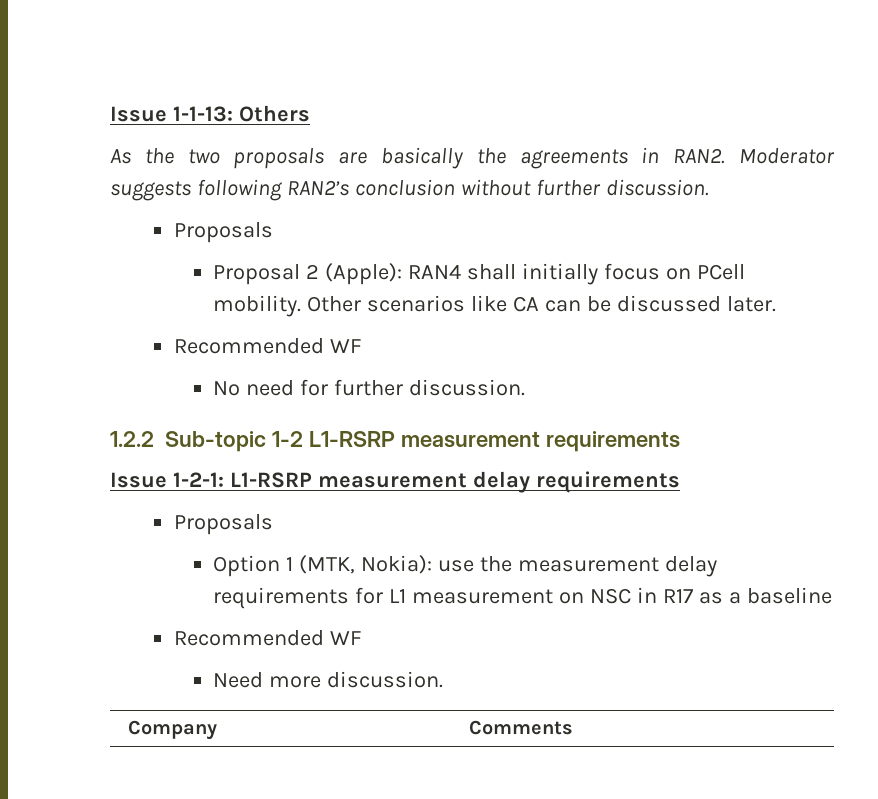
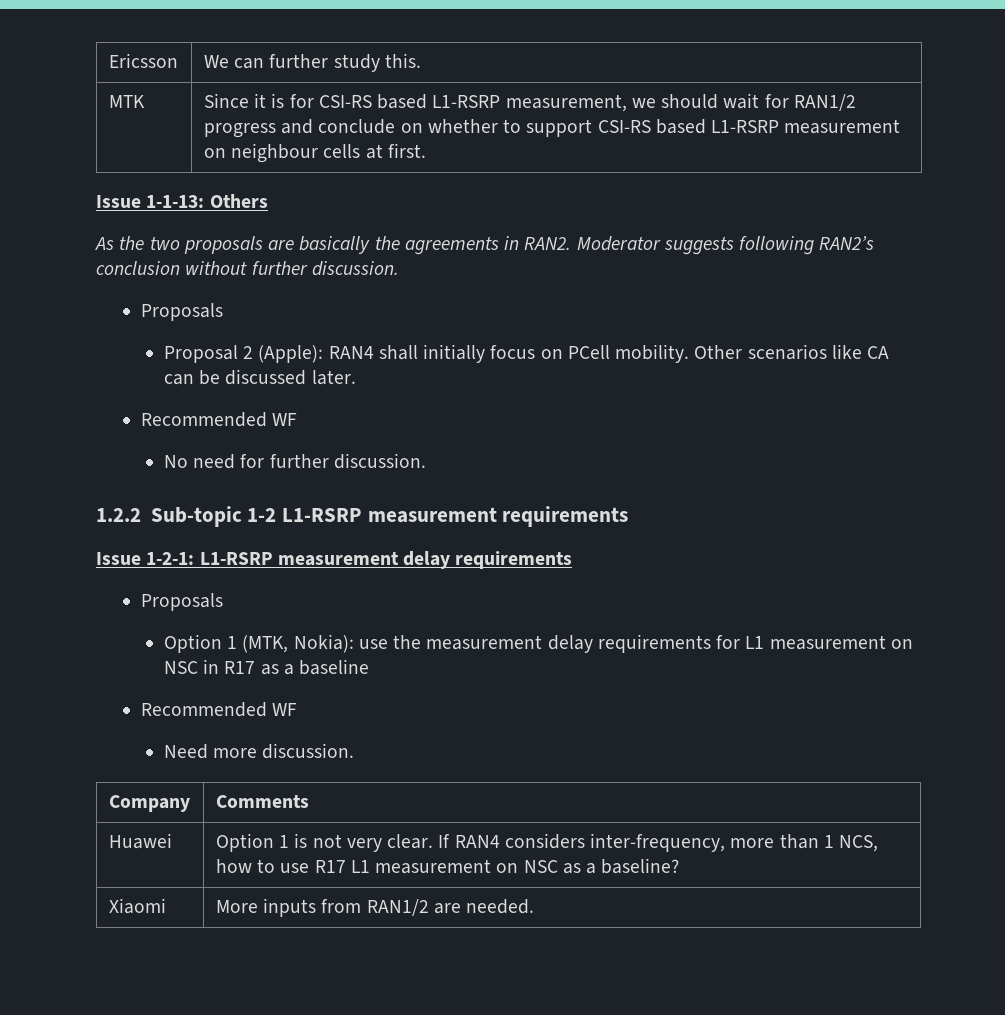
(110, 114) none -> [108,53,178,68] [203,53,421,72] [108,95,145,108] [203,93,856,112] [203,119,901,138] [203,143,426,163] Ericsson | We can further study this. // MTK | Since it is for CSI-RS based L1-RSRP measurement, we should wait for RAN1/2 progress and conclude on whether to support CSI-RS based L1-RSRP measurement on neighbour cells at first. //
(573, 727) none -> [108,833,172,849] [215,833,879,852] [215,858,680,874] [108,898,166,914] [215,898,535,917] // Huawei | Option 1 is not very clear. If RAN4 considers inter-frequency, more than 1 NCS, how to use R17 L1 measurement on NSC as a baseline? // Xiaomi | More inputs from RAN1/2 are needed.

